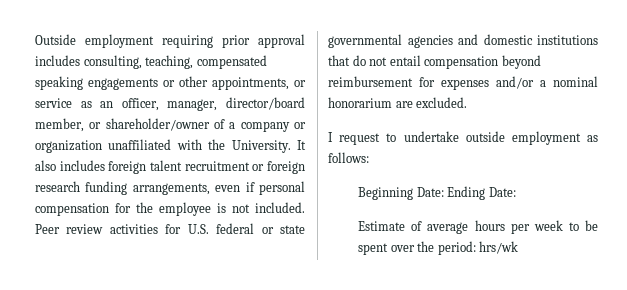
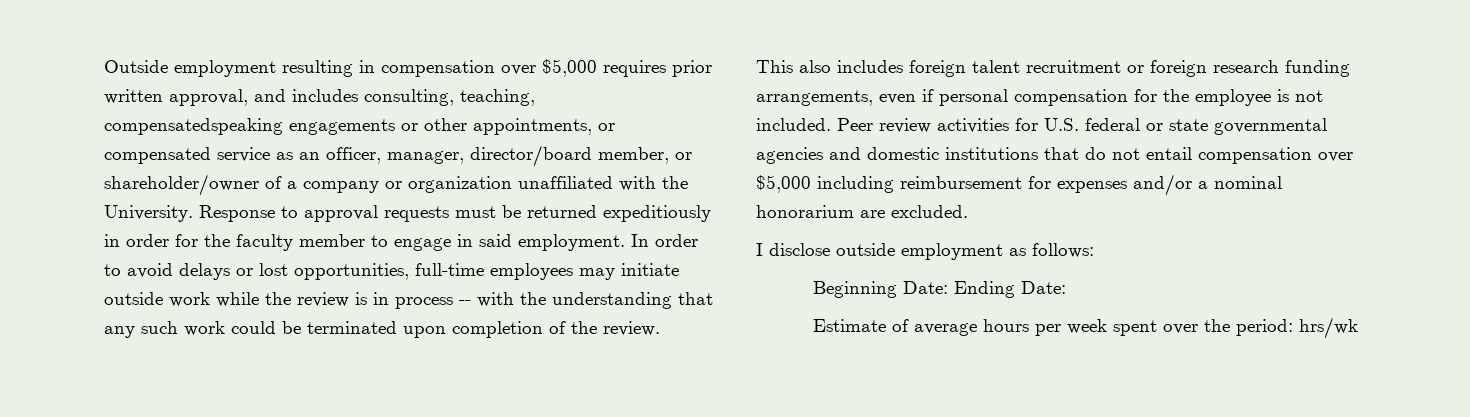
[162,34,305,48] requiring prior approval -> [282,59,712,77] [104,89,286,106] resulting in compensation over $5,000 requires prior written approval, and
[196,55,267,69] [35,76,83,90] compensated speaking -> [104,118,283,135] compensatedspeaking
(306, 83) none -> [104,147,211,164] compensated
[297,140,306,150] It -> [199,205,711,222] [104,234,698,251] [104,263,679,280] [104,292,713,309] [104,321,660,338] [756,60,793,73] Response to approval requests must be returned expeditiously in order for the faculty member to engage in said employment. In order to avoid delays or lost opportunities, full-time employees may initiate outside work while the review is in process -- with the understanding that any such work could be terminated upon completion of the review. // This
[501,55,541,69] beyond -> [1318,152,1353,162] [756,175,894,193] over $5,000 including
[339,131,459,145] request to undertake -> [769,243,830,256] disclose
[568,220,598,231] to be -> (1108, 326) none

